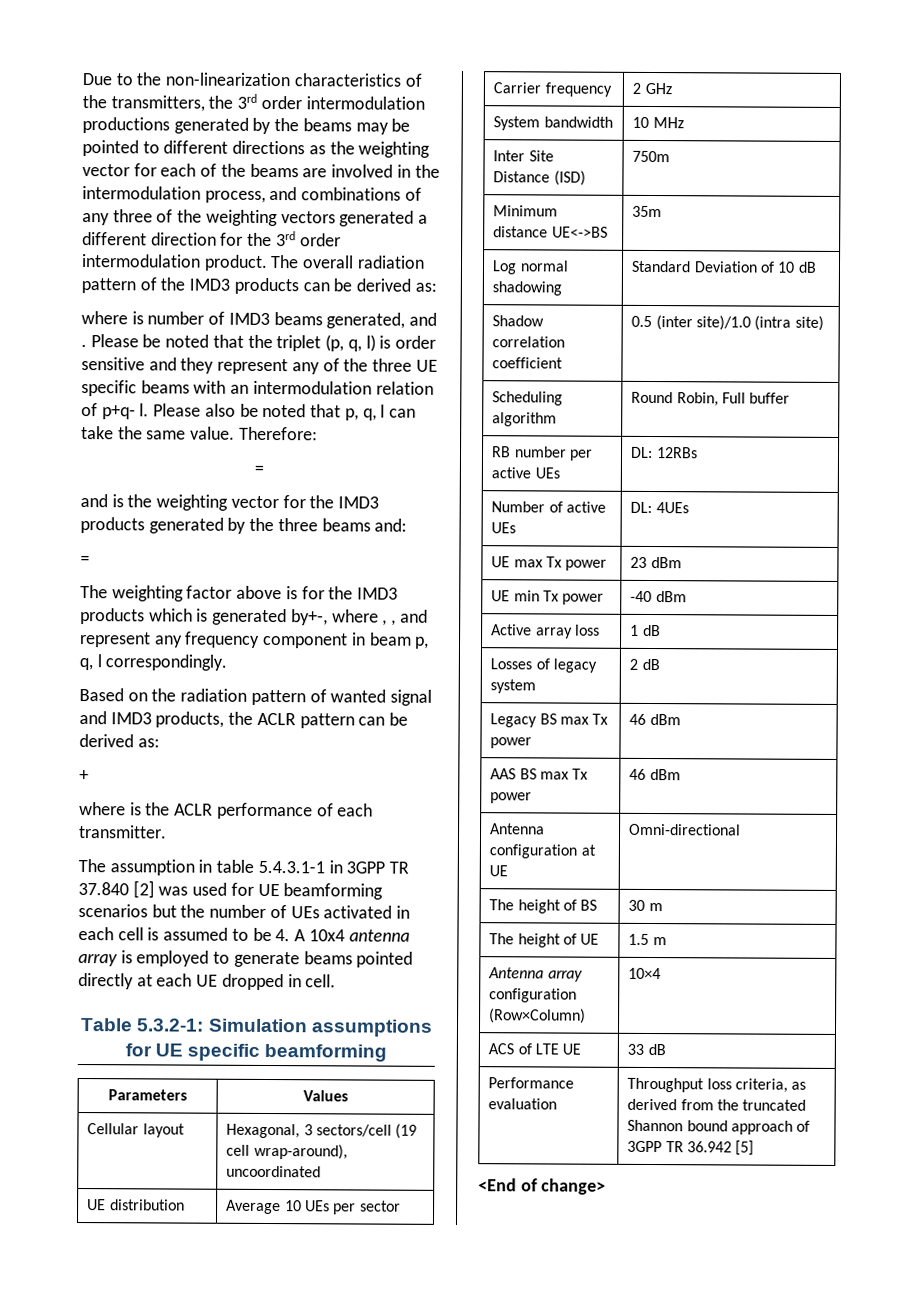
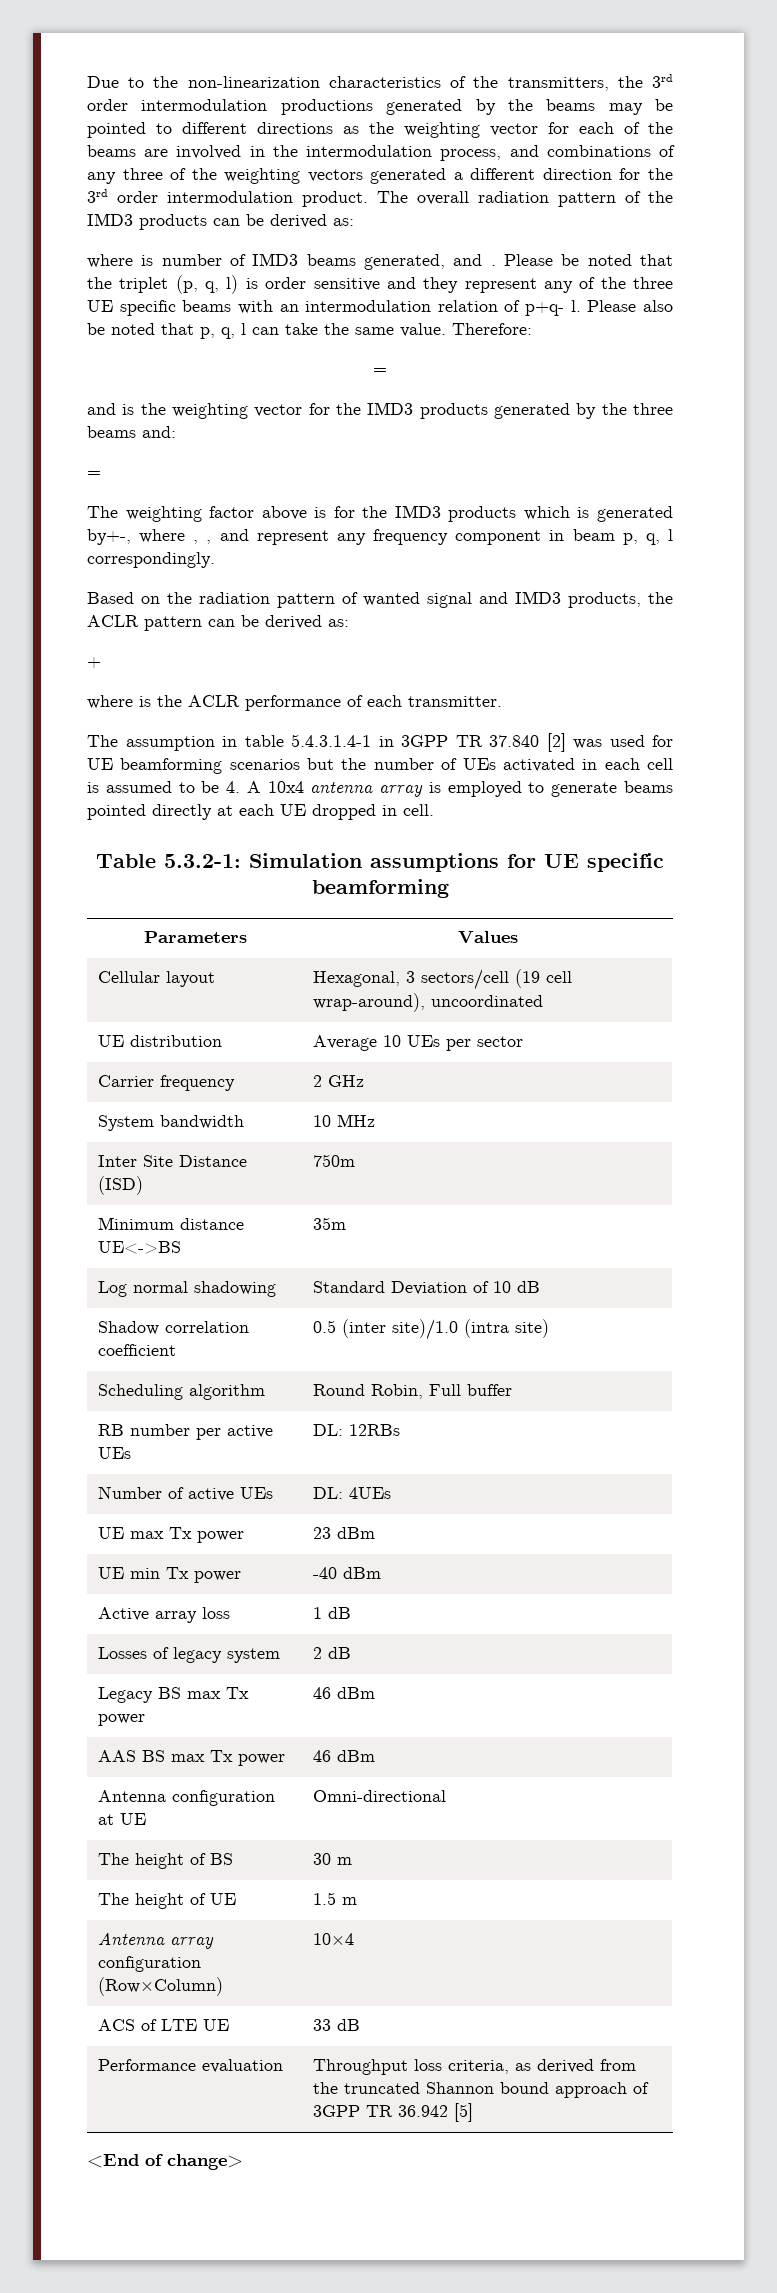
[257,860,325,874] 5.4.3.1-1 -> [291,734,371,747] 5.4.3.1.4-1

